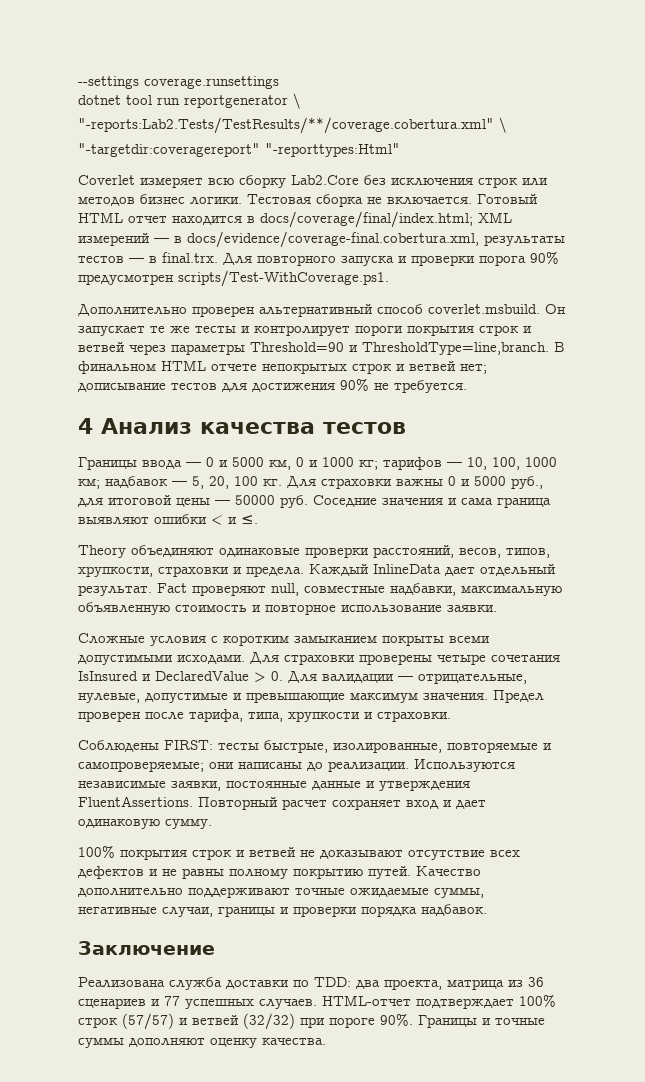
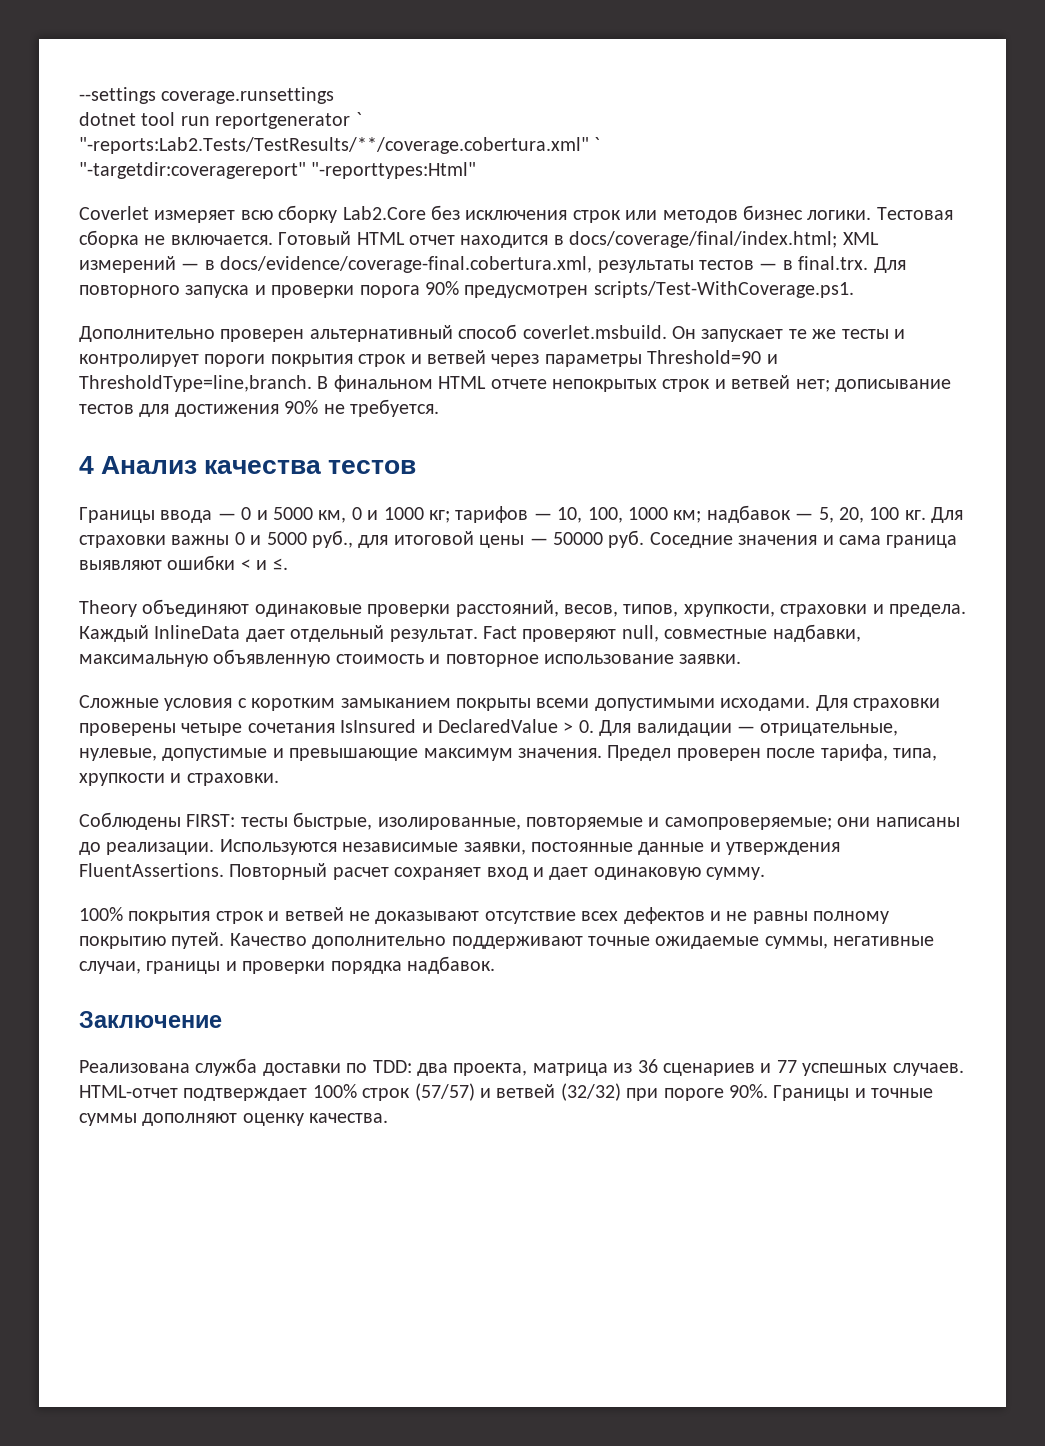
[293,93,301,109] \ -> [355,112,362,126] `
[499,117,507,133] \ -> [594,137,601,151] `

